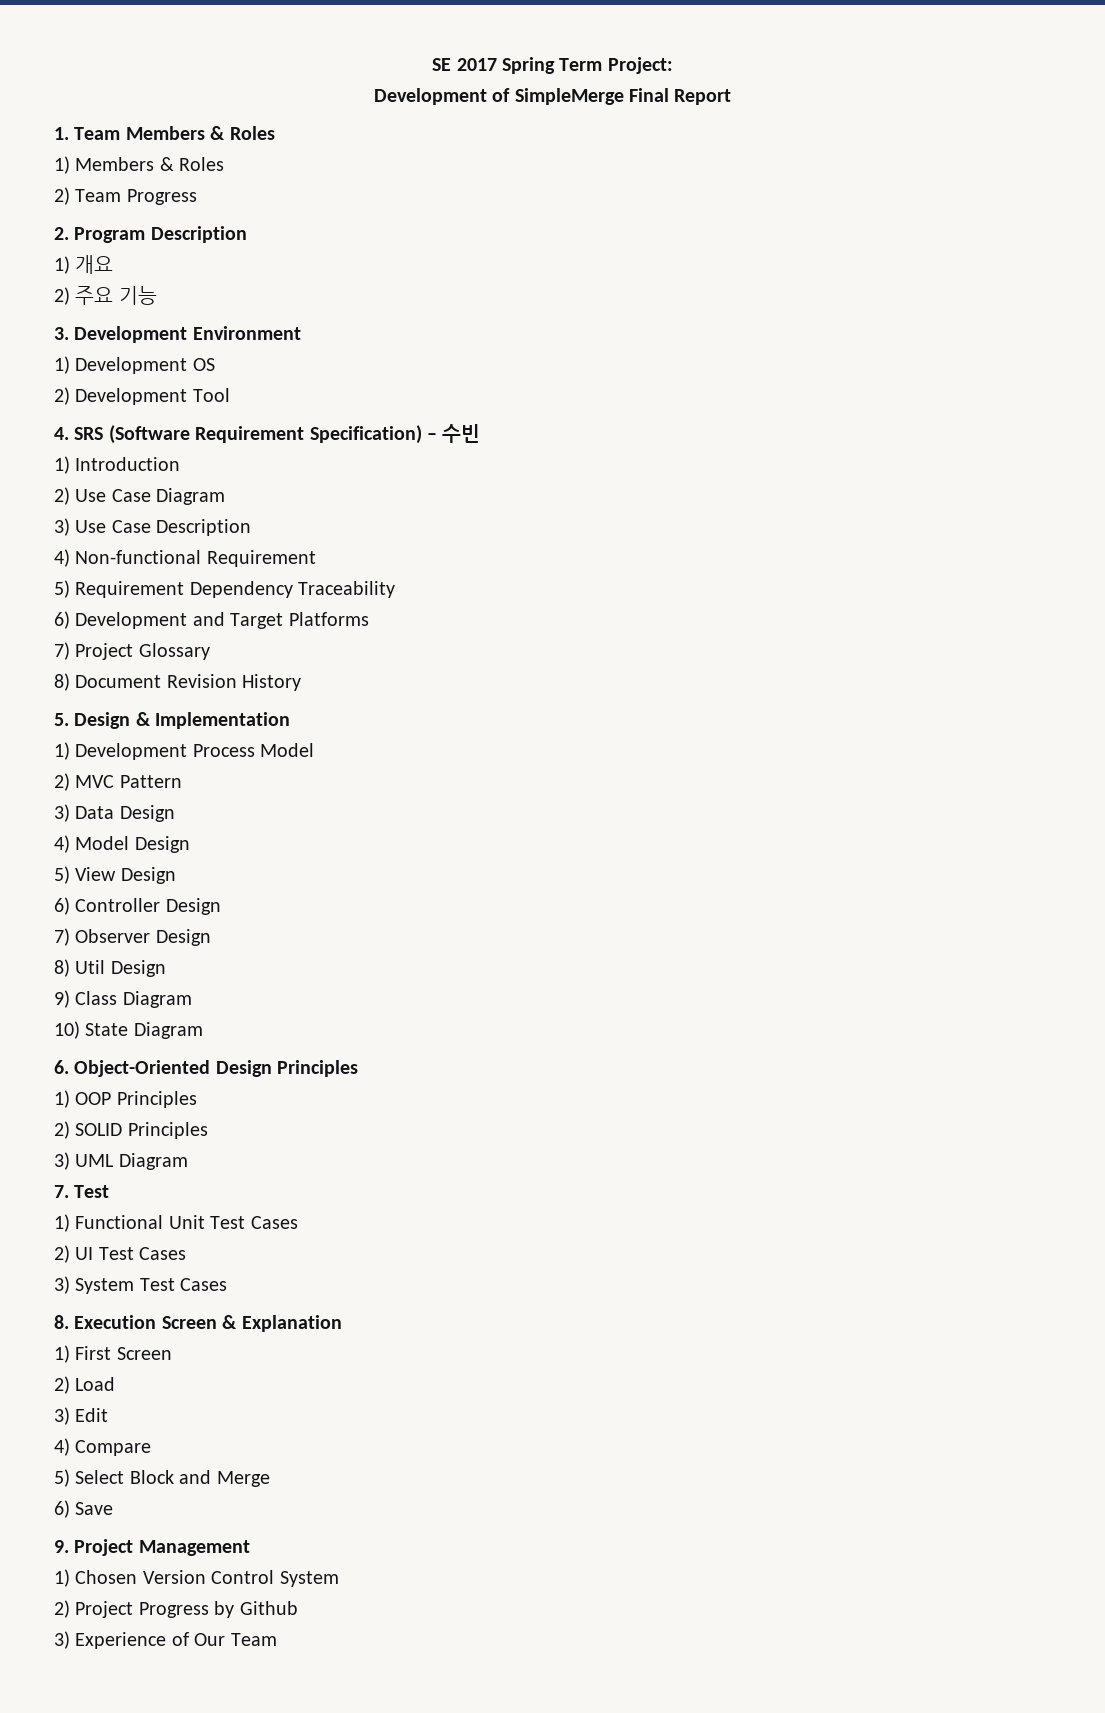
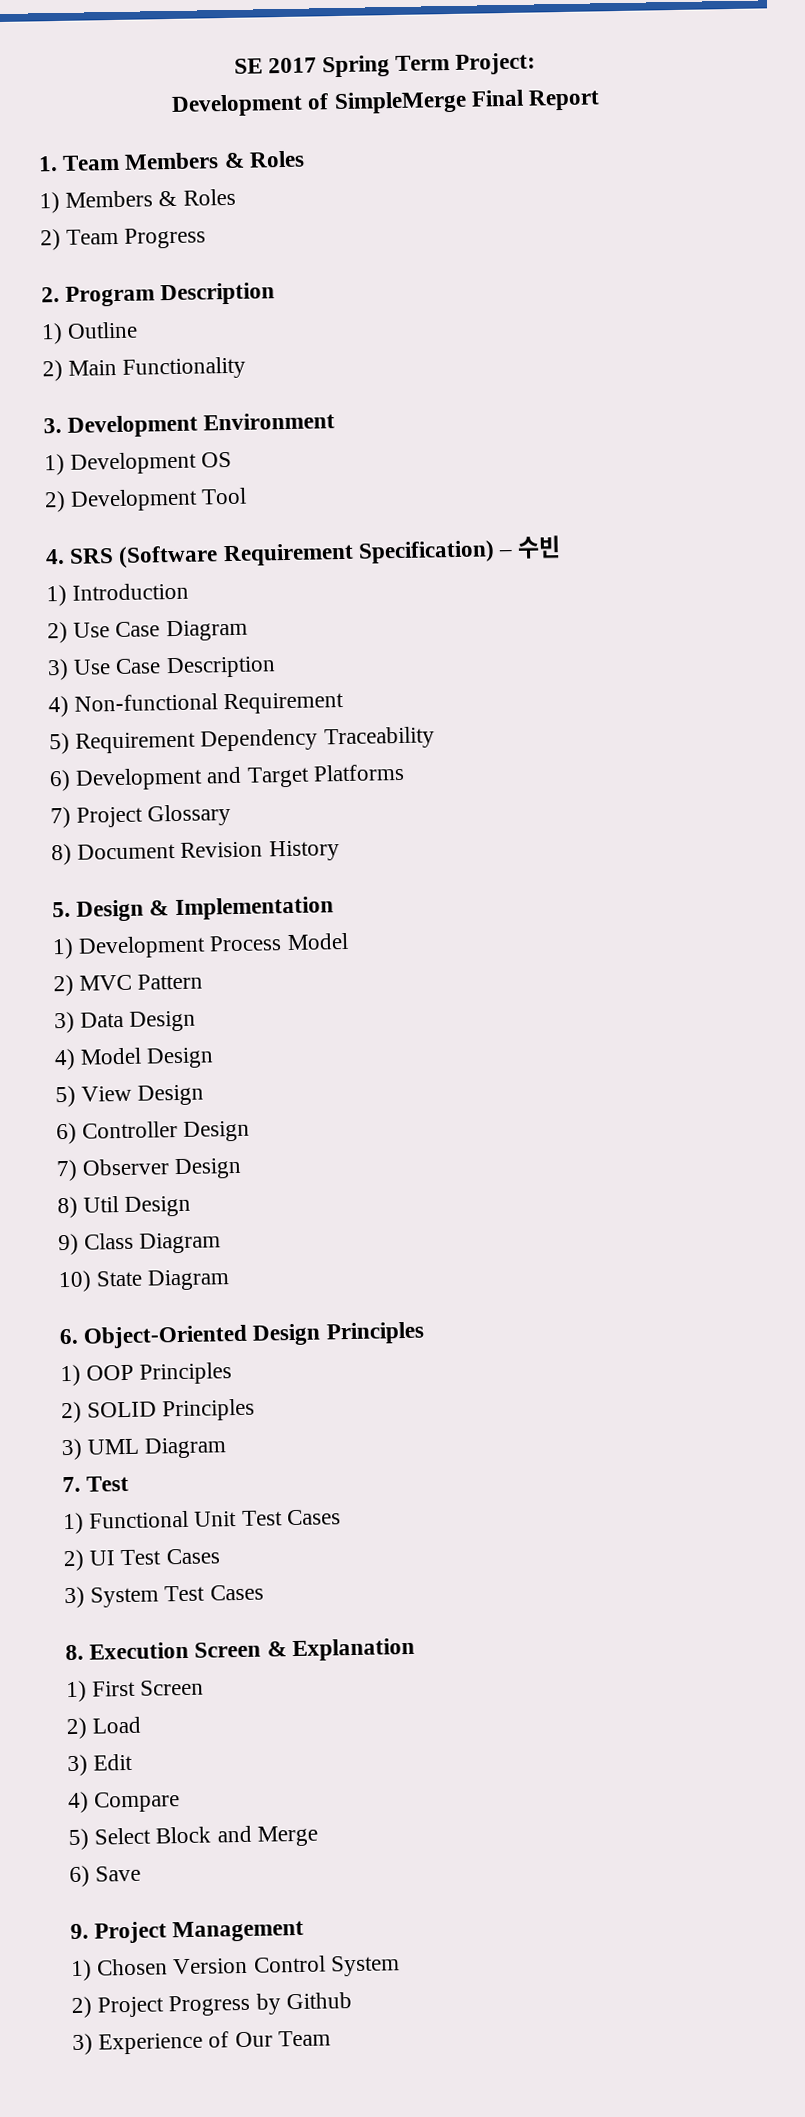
[75,255,114,274] [54,286,157,305] 개요 // 2) 주요 기능 -> [67,321,139,339] [42,356,247,382] Outline // 2) Main Functionality

